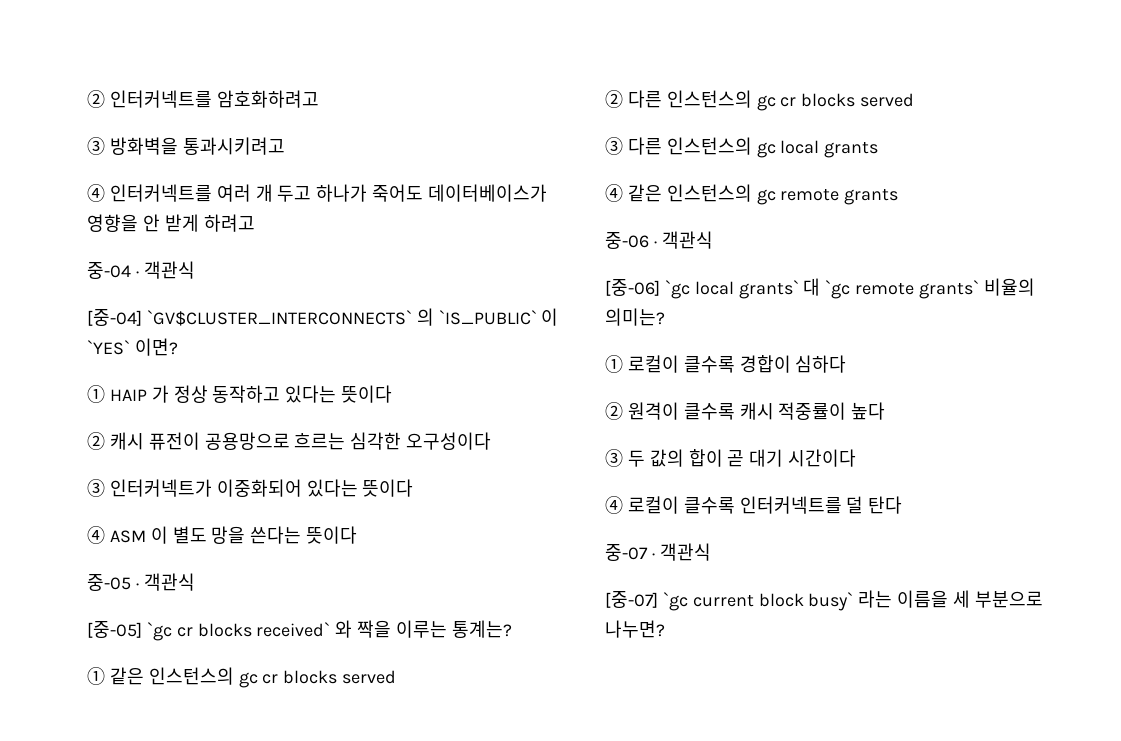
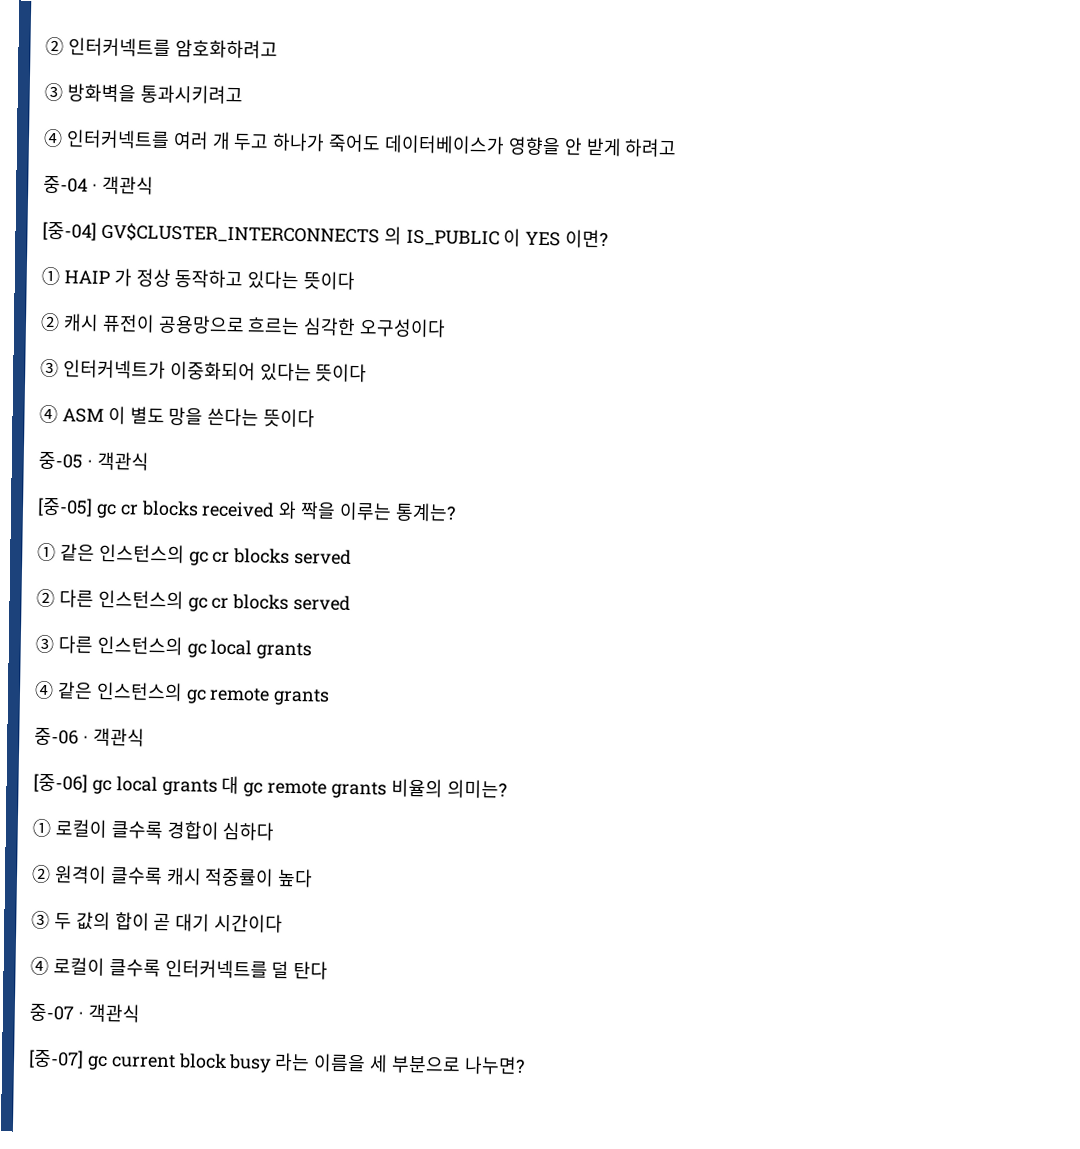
[146,308,559,326] [87,340,130,355] `GV$CLUSTER_INTERCONNECTS` 의 `IS_PUBLIC` 이 `YES` -> [100,222,562,247] GV$CLUSTER_INTERCONNECTS 의 IS_PUBLIC 이 YES
[146,622,331,641] `gc cr blocks received` -> [95,500,276,519] gc cr blocks received
[664,278,980,299] `gc local grants` 대 `gc remote grants` -> [91,775,388,799] gc local grants 대 gc remote grants
[662,592,688,611] `gc -> [86,1055,108,1071] gc
[808,592,854,611] busy` -> [228,1054,273,1073] busy

